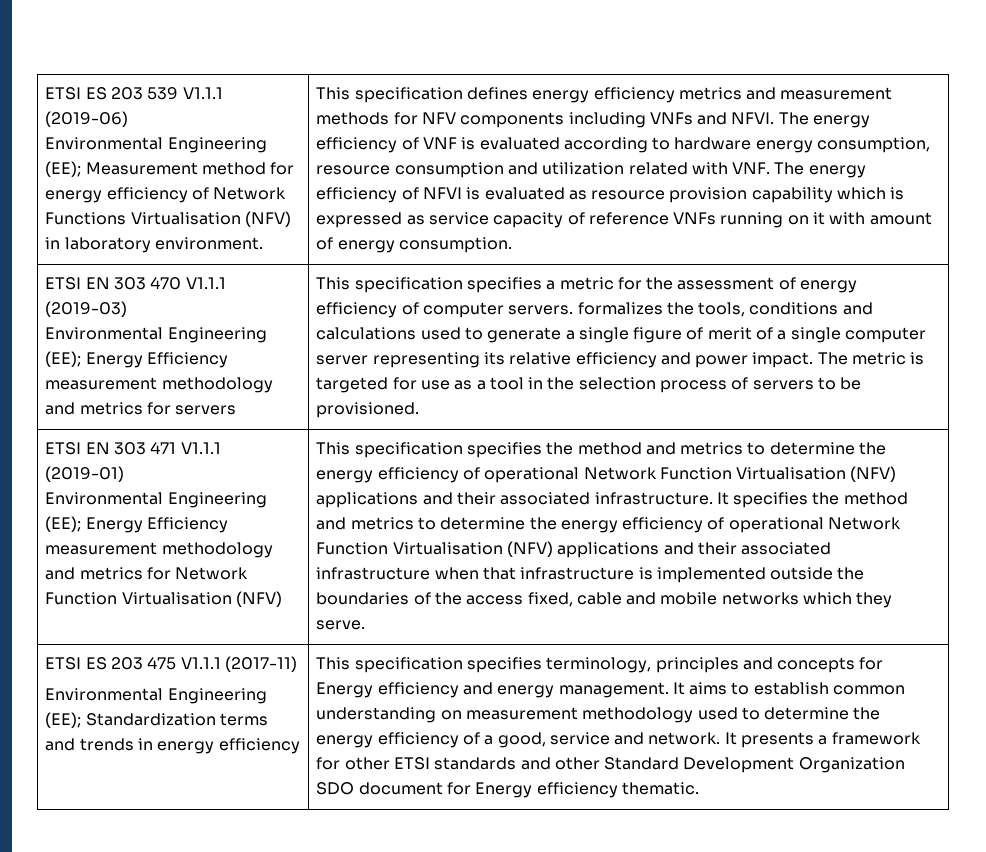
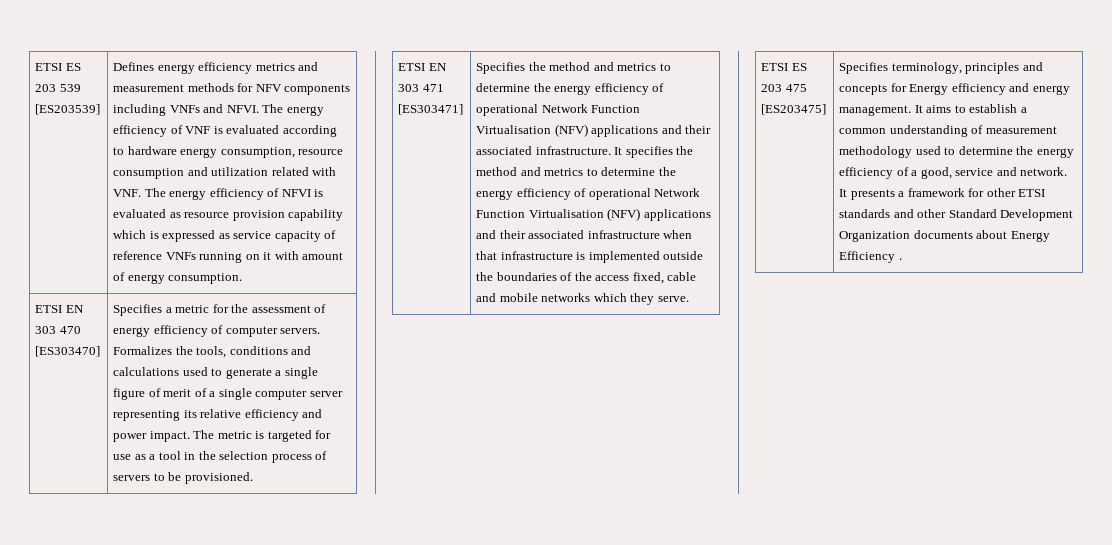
[182,87,223,99] [45,111,129,127] [45,137,267,153] [45,161,295,177] [45,187,287,203] [45,211,291,227] [45,237,263,253] [316,87,528,103] V1.1.1 (2019-06) // Environmental Engineering (EE); Measurement method for energy efficiency of Network Functions Virtualisation (NFV) in laboratory environment. | This specification defines -> [35,104,101,115] [113,62,155,71] [ES203539] | Defines
[185,277,226,289] [45,301,128,317] [45,327,267,343] [45,351,228,368] [45,377,273,393] [45,402,237,415] [316,277,542,293] V1.1.1 (2019-03) // Environmental Engineering (EE); Energy Efficiency measurement methodology and metrics for servers | This specification specifies -> [35,346,101,357] [113,304,163,316] [ES303470] | Specifies
[577,302,663,315] formalizes -> [113,346,173,355] Formalizes
[180,442,221,454] [45,466,125,482] [45,492,267,508] [45,516,228,533] [45,542,273,558] [45,567,249,580] [45,591,282,607] [316,442,542,458] V1.1.1 (2019-01) // Environmental Engineering (EE); Energy Efficiency measurement methodology and metrics for Network Function Virtualisation (NFV) | This specification specifies -> [398,104,464,115] [476,62,526,74] [ES303471] | Specifies
[180,656,297,672] [45,688,267,704] [45,712,268,728] [45,738,300,754] [316,657,542,673] V1.1.1 (2017-11) // Environmental Engineering (EE); Standardization terms and trends in energy efficiency | This specification specifies -> [761,104,827,115] [839,62,889,74] [ES203475] | Specifies
(829, 688) none -> [1020,107,1027,113] a
[440,710,462,720] on -> [971,125,984,134] of
[316,782,699,798] SDO document for Energy efficiency thematic. -> [913,230,1050,242] [839,251,902,263] documents about Energy Efficiency .

